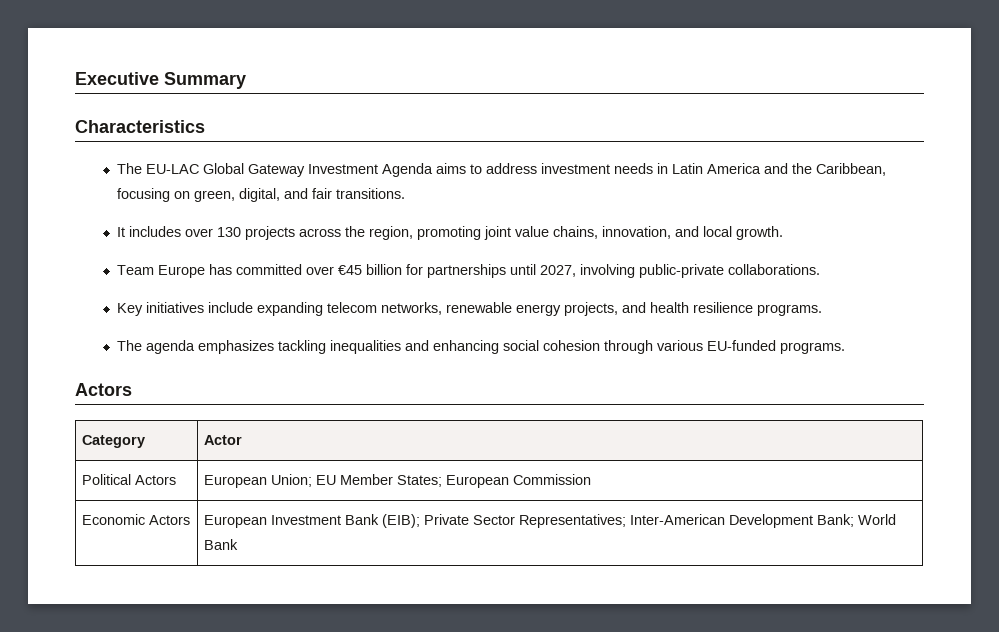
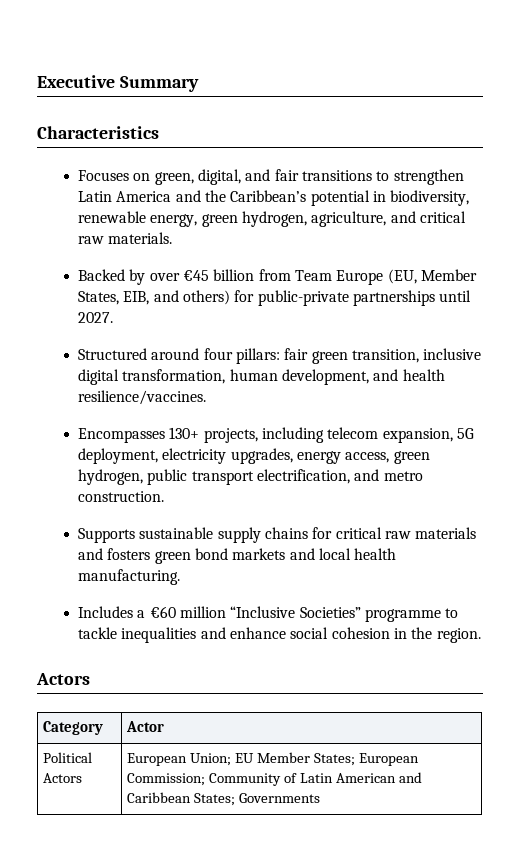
[116,163,886,177] [116,188,170,202] The EU-LAC Global Gateway Investment Agenda aims to address investment needs in Latin America and the Caribbean, focusing -> [78,170,130,181] Focuses
[335,188,405,199] [116,226,783,240] [116,264,820,278] [116,302,822,316] [116,340,326,354] transitions. // It includes over 130 projects across the region, promoting joint value chains, innovation, and local growth. // Team Europe has committed over €45 billion for partnerships until 2027, involving public-private collaborations. // Key initiatives include expanding telecom networks, renewable energy projects, and health resilience programs. // The agenda emphasizes tackling -> [302,169,464,185] [78,190,470,206] [78,211,467,227] [78,232,173,244] [78,269,478,285] [78,290,472,306] [78,312,114,323] [78,348,482,364] [78,369,445,385] [78,390,207,405] [78,427,475,443] [78,448,430,464] [78,469,423,485] [78,491,165,502] [78,527,477,543] [78,548,397,564] [78,569,181,585] [78,606,459,622] [78,627,118,639] transitions to strengthen Latin America and the Caribbean’s potential in biodiversity, renewable energy, green hydrogen, agriculture, and critical raw materials. // Backed by over €45 billion from Team Europe (EU, Member States, EIB, and others) for public-private partnerships until 2027. // Structured around four pillars: fair green transition, inclusive digital transformation, human development, and health resilience/vaccines. // Encompasses 130+ projects, including telecom expansion, 5G deployment, electricity upgrades, energy access, green hydrogen, public transport electrification, and metro construction. // Supports sustainable supply chains for critical raw materials and fosters green bond markets and local health manufacturing. // Includes a €60 million “Inclusive Societies” programme to tackle
[432,340,499,354] enhancing -> [230,627,287,639] enhance
[603,340,845,354] through various EU-funded programs. -> [394,627,481,643] in the region.
[513,474,592,485] [82,514,191,525] [204,514,897,528] [204,539,239,550] Commission // Economic Actors | European Investment Bank (EIB); Private Sector Representatives; Inter-American Development Bank; World Bank -> [127,772,423,786] [127,792,321,806] Commission; Community of Latin American and Caribbean States; Governments

